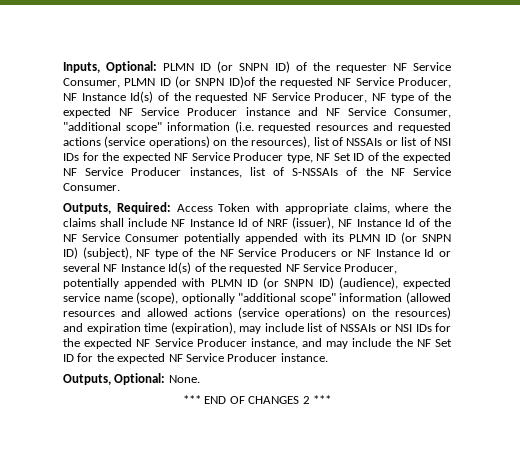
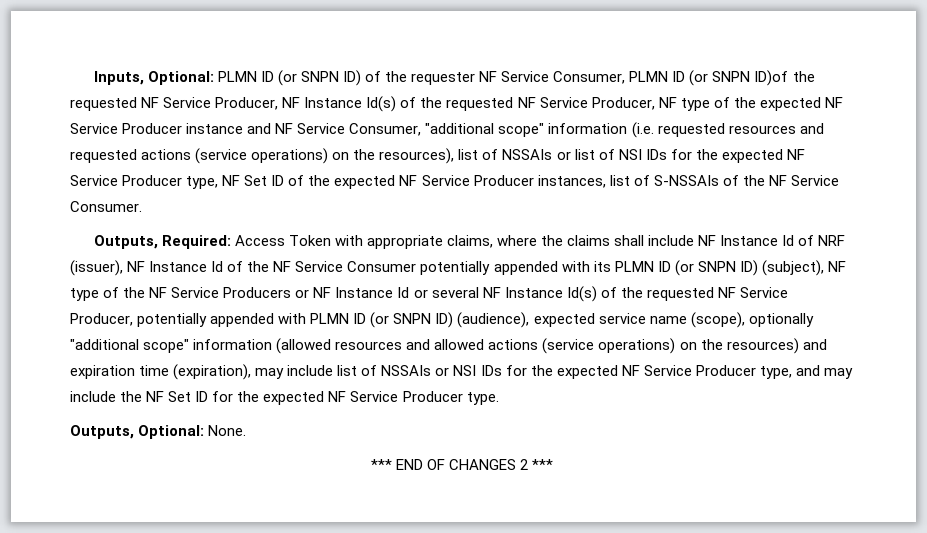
[250,338,298,349] instance, -> [759,366,792,379] type,
[280,353,328,362] instance. -> [466,392,499,405] type.

